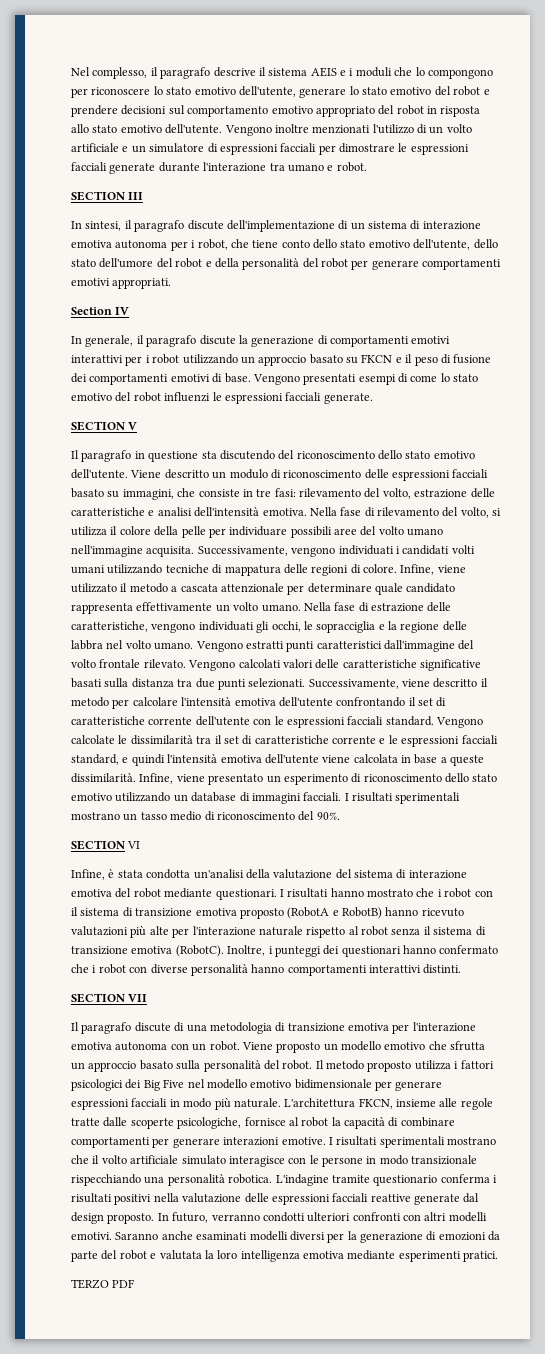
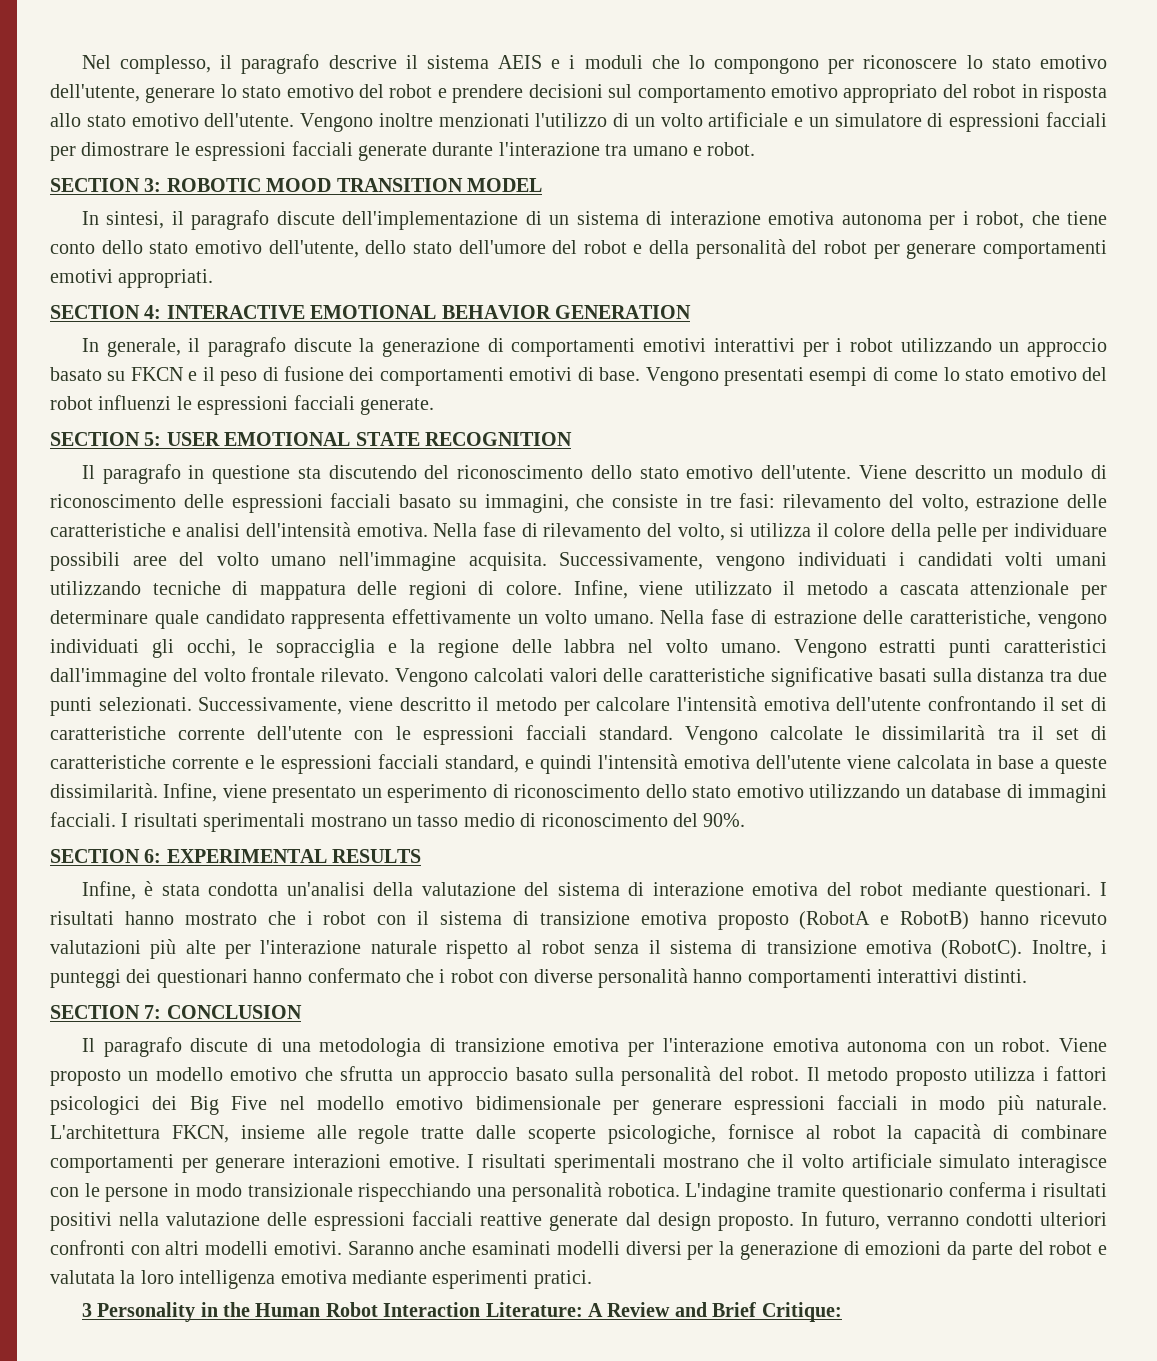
[128,192,144,200] III -> [144,178,542,192] 3: ROBOTIC MOOD TRANSITION MODEL
[71,307,130,315] Section IV -> [50,305,691,319] SECTION 4: INTERACTIVE EMOTIONAL BEHAVIOR GENERATION
[128,422,138,430] V -> [144,432,572,446] 5: USER EMOTIONAL STATE RECOGNITION
[127,841,141,849] VI -> [144,849,422,863] 6: EXPERIMENTAL RESULTS
[128,994,148,1002] VII -> [144,1005,302,1019] 7: CONCLUSION
[71,1279,135,1289] TERZO PDF -> [81,1302,842,1322] 3 Personality in the Human Robot Interaction Literature: A Review and Brief Critique:

